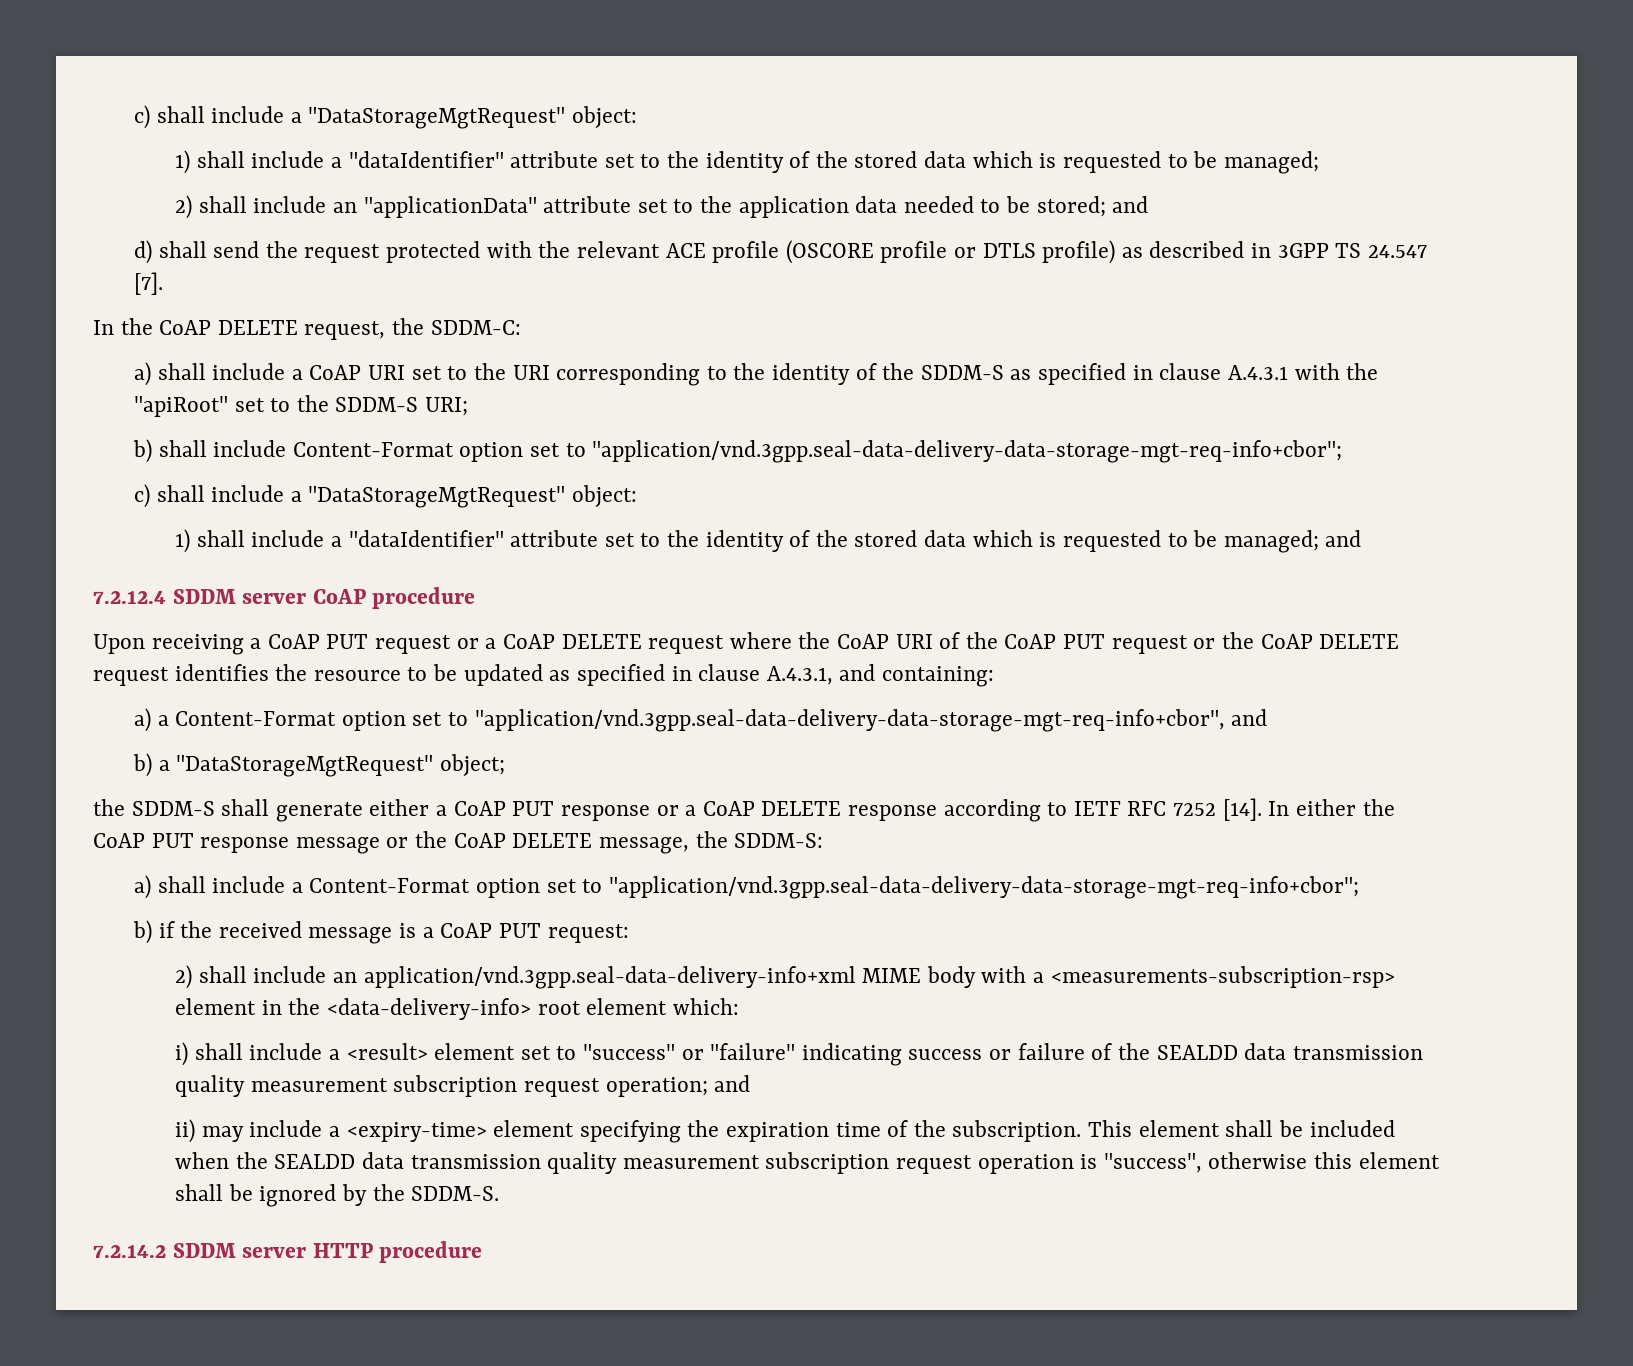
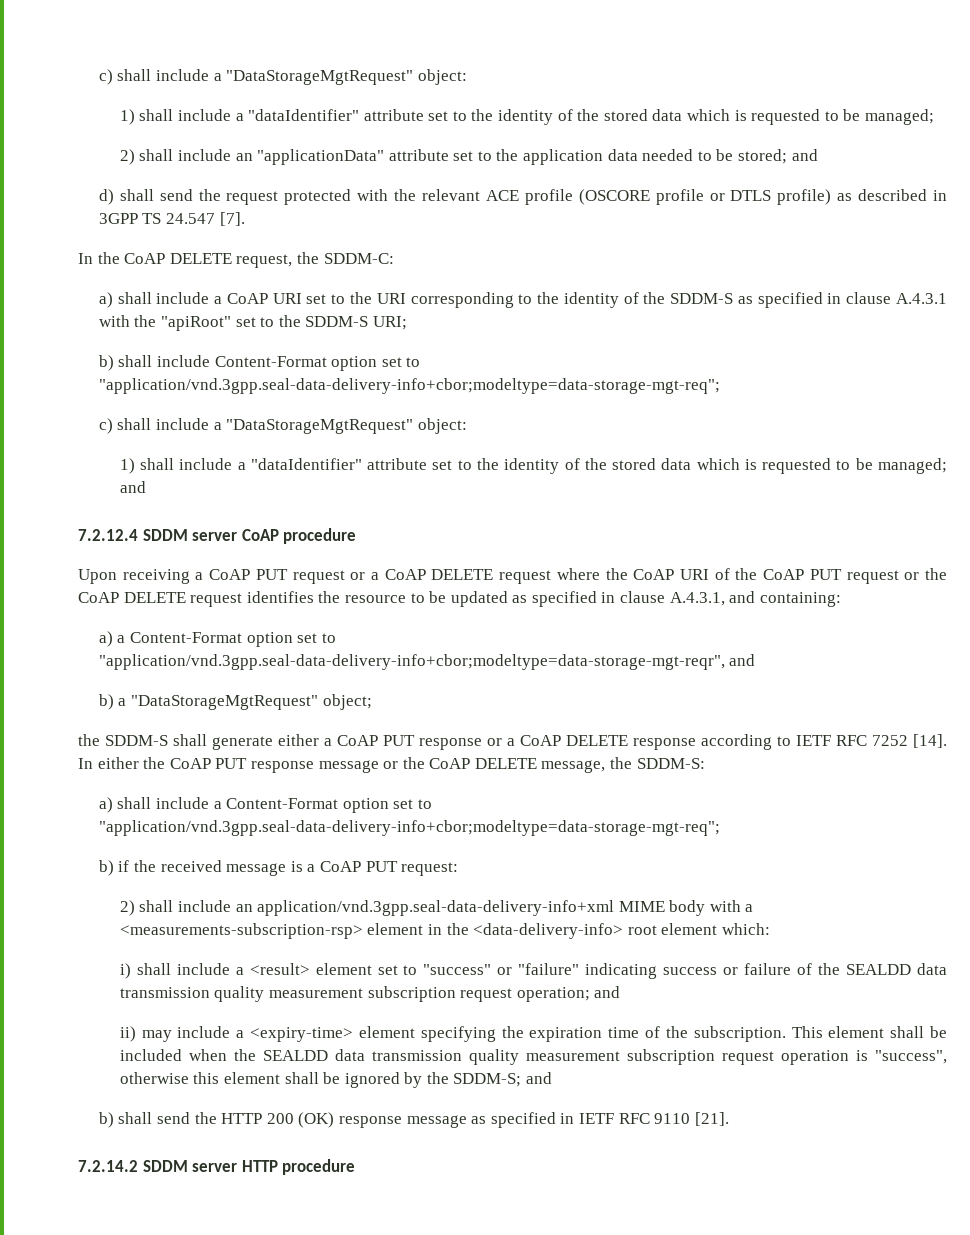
[592,440,1343,463] "application/vnd.3gpp.seal-data-delivery-data-storage-mgt-req-info+cbor"; -> [98,378,720,394] "application/vnd.3gpp.seal-data-delivery-info+cbor;modeltype=data-storage-mgt-req";
[474,709,1225,732] "application/vnd.3gpp.seal-data-delivery-data-storage-mgt-req-info+cbor", -> [98,654,725,670] "application/vnd.3gpp.seal-data-delivery-info+cbor;modeltype=data-storage-mgt-reqr",
[608,876,1359,899] "application/vnd.3gpp.seal-data-delivery-data-storage-mgt-req-info+cbor"; -> [98,820,720,836] "application/vnd.3gpp.seal-data-delivery-info+cbor;modeltype=data-storage-mgt-req";
[411,1186,500,1201] SDDM-S. -> [453,1072,553,1087] [98,1112,729,1128] SDDM-S; and // b) shall send the HTTP 200 (OK) response message as specified in IETF RFC 9110 [21].

